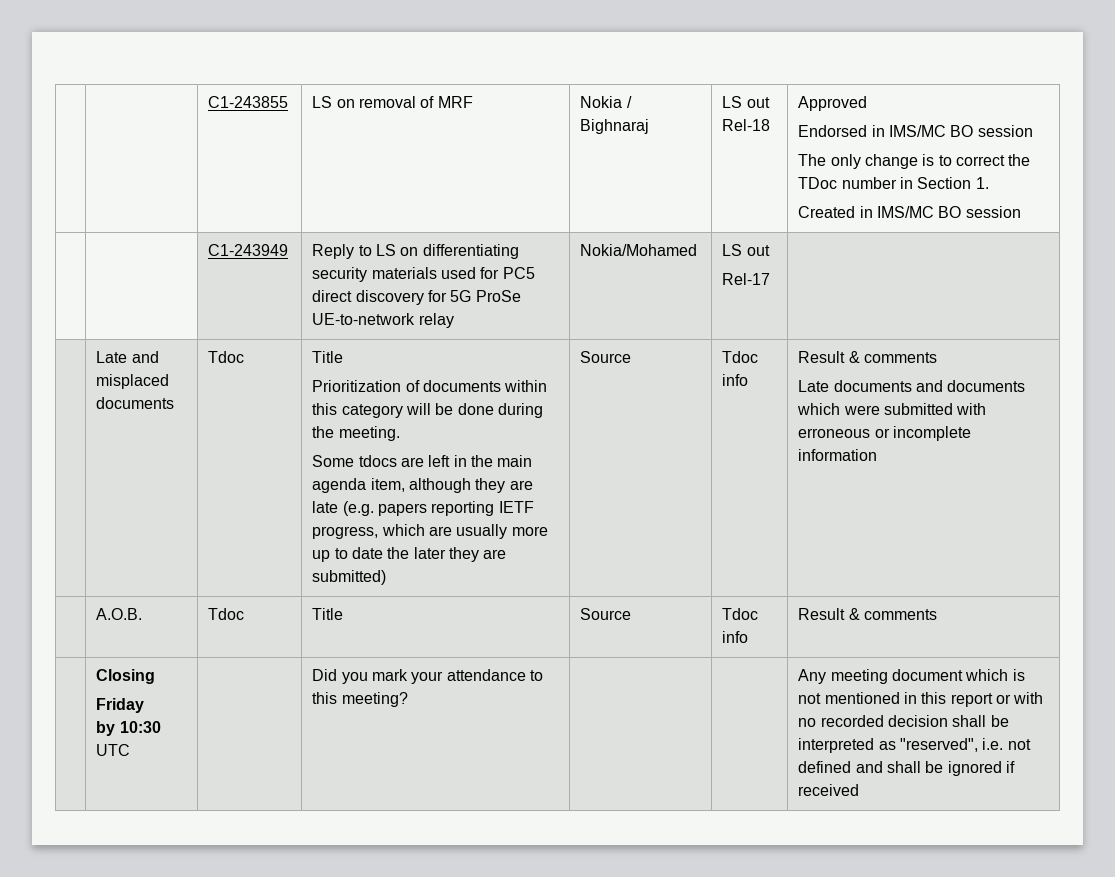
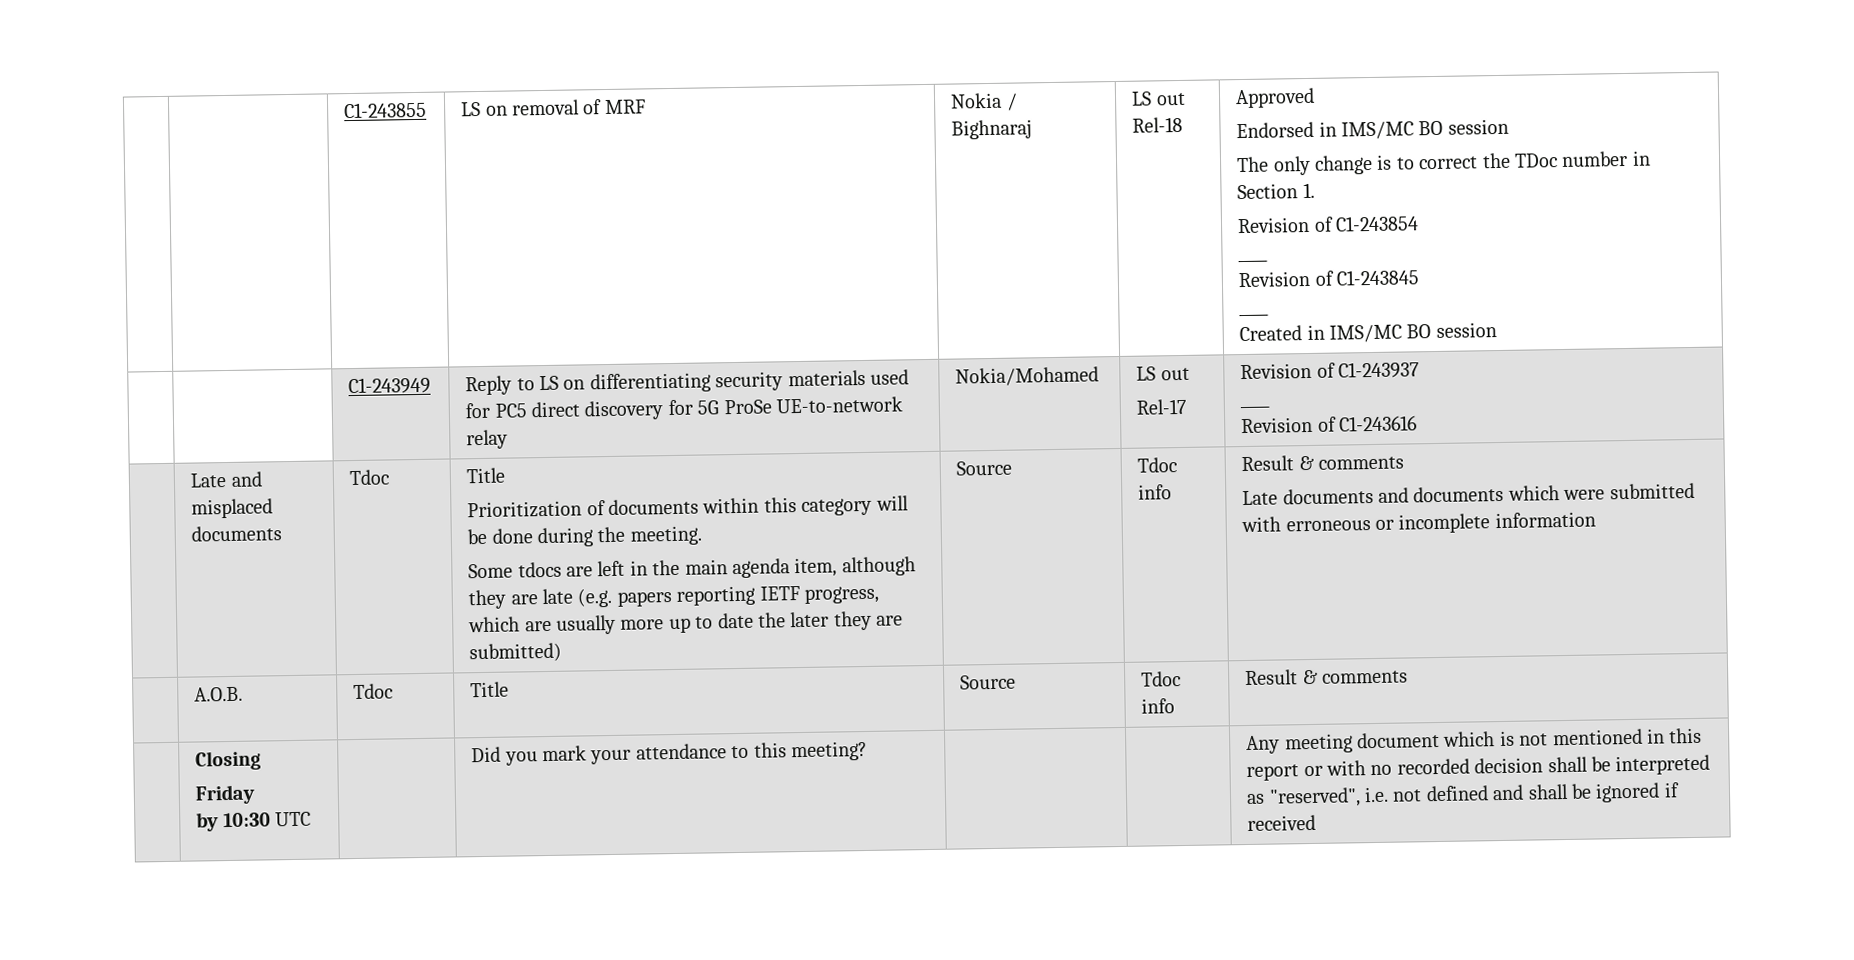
(989, 183) none -> [1237,215,1420,234] [1238,259,1269,263] [1238,269,1420,288] [1239,313,1270,317] // Revision of C1-243854 // ____ // Revision of C1-243845 // ____
(771, 279) none -> [1240,361,1420,380] [1240,405,1271,409] [1241,415,1418,434] Revision of C1-243937 // ____ // Revision of C1-243616

